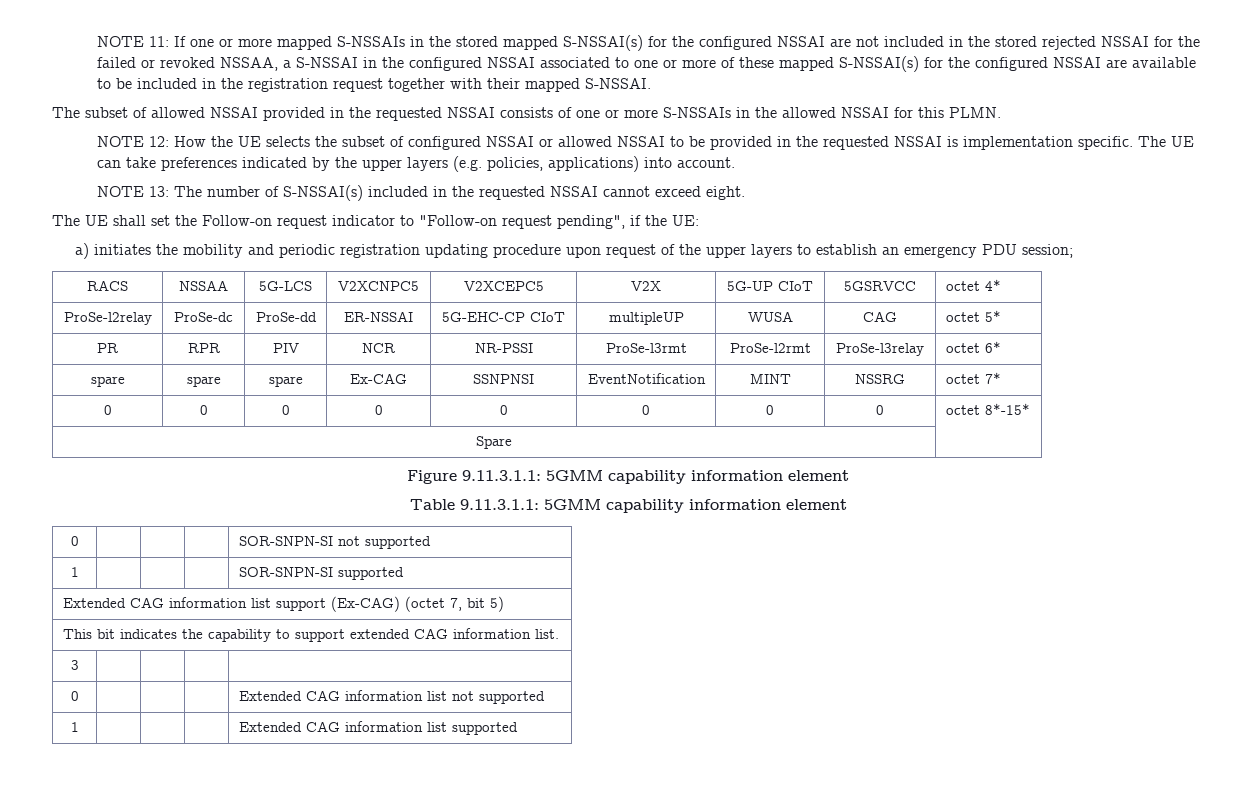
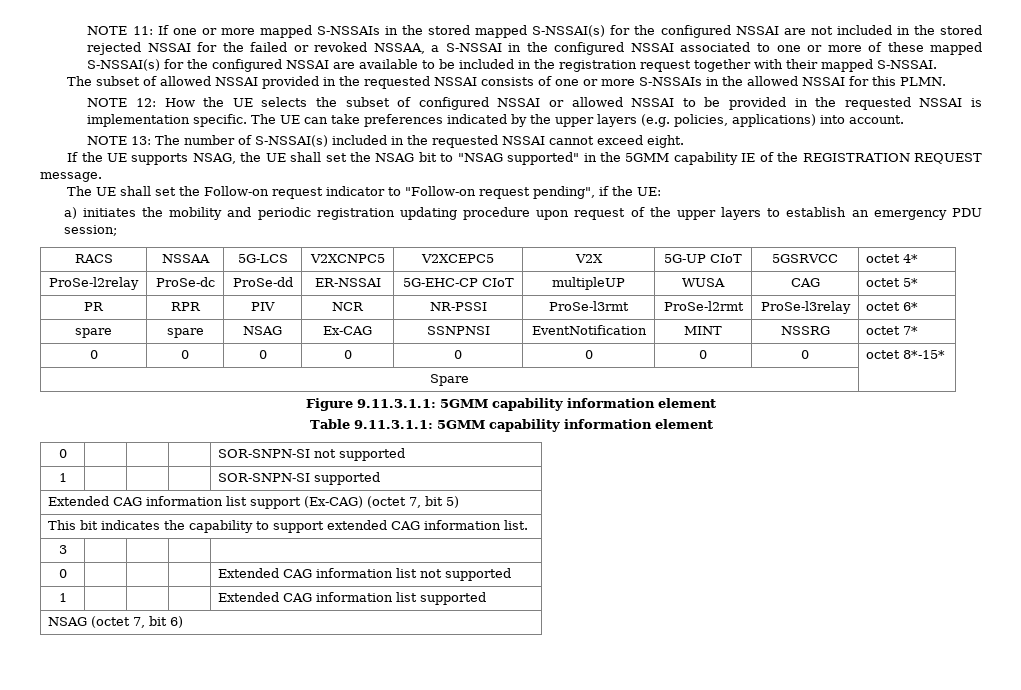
(746, 193) none -> [67,152,983,165] [40,172,102,182] // If the UE supports NSAG, the UE shall set the NSAG bit to "NSAG supported" in the 5GMM capability IE of the REGISTRATION REQUEST message.
[268,376,303,387] spare -> [243,326,282,335] NSAG
(518, 728) none -> [48,616,184,628] // NSAG (octet 7, bit 6)

